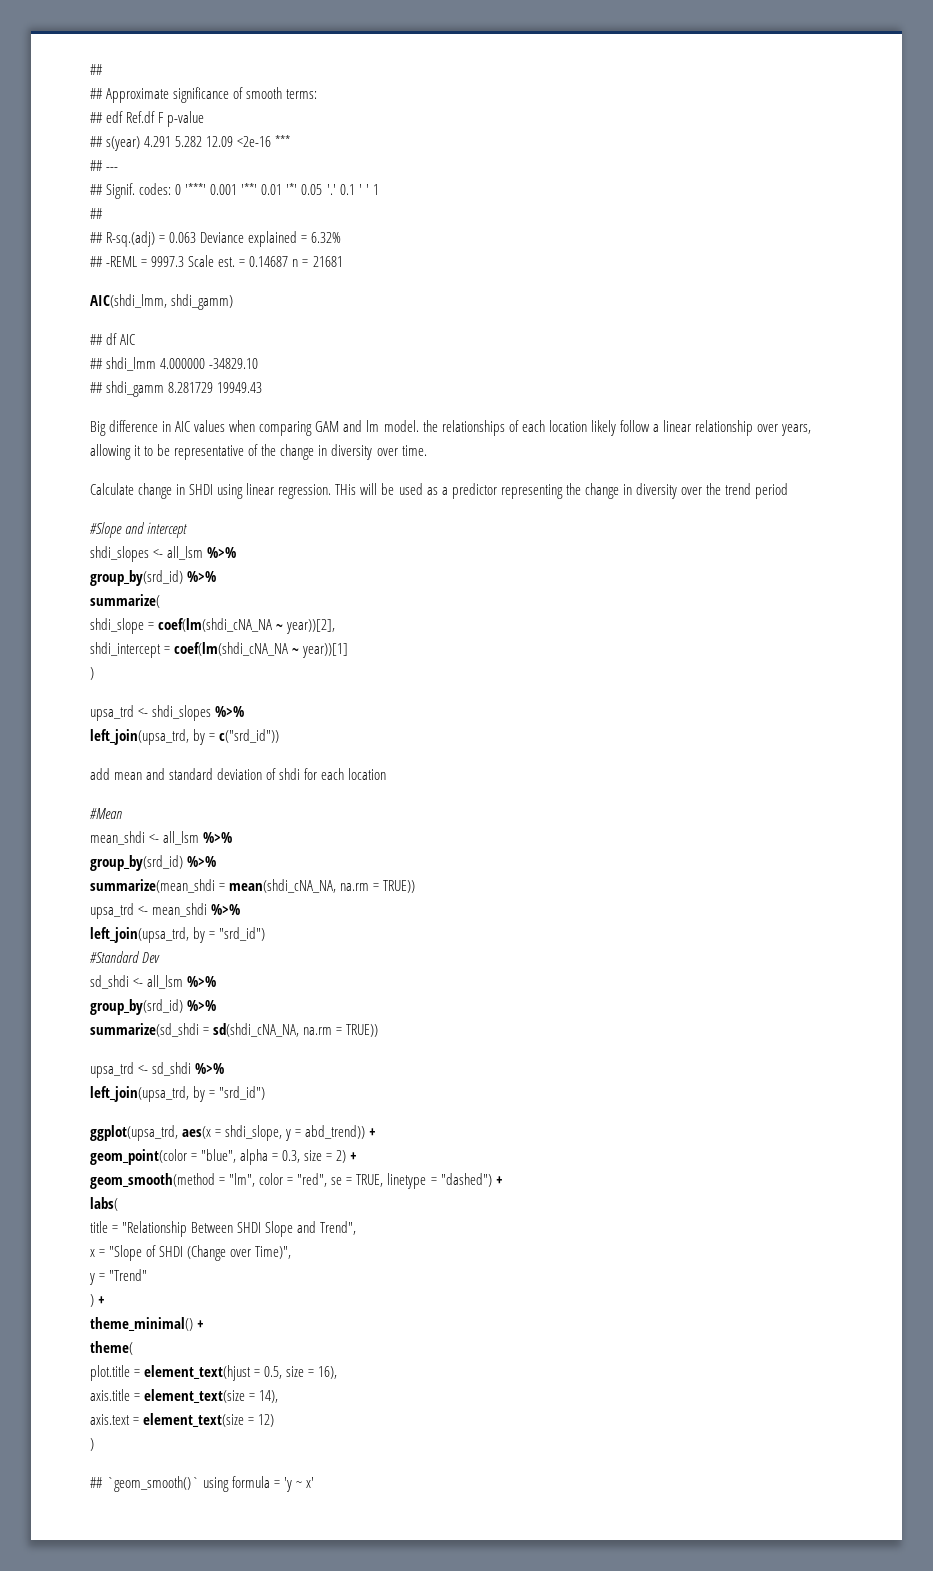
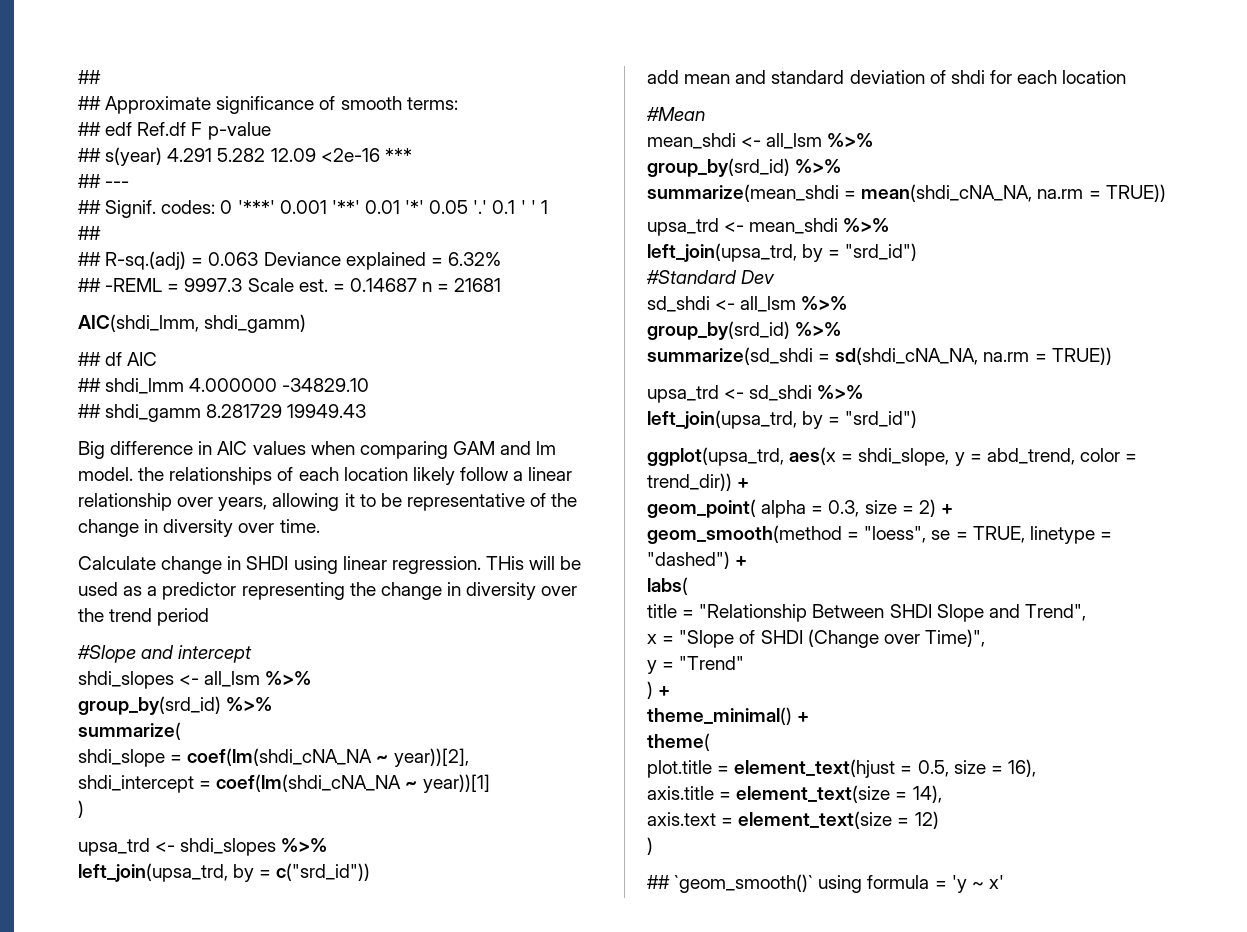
[305,1125,377,1139] [90,1149,237,1165] abd_trend)) + // geom_point(color = "blue", -> [986,448,1138,465] [647,473,750,491] [647,499,756,518] abd_trend, color = trend_dir)) + // geom_point(
[229,1173,328,1187] "lm", color = "red", -> [864,526,927,543] "loess",

